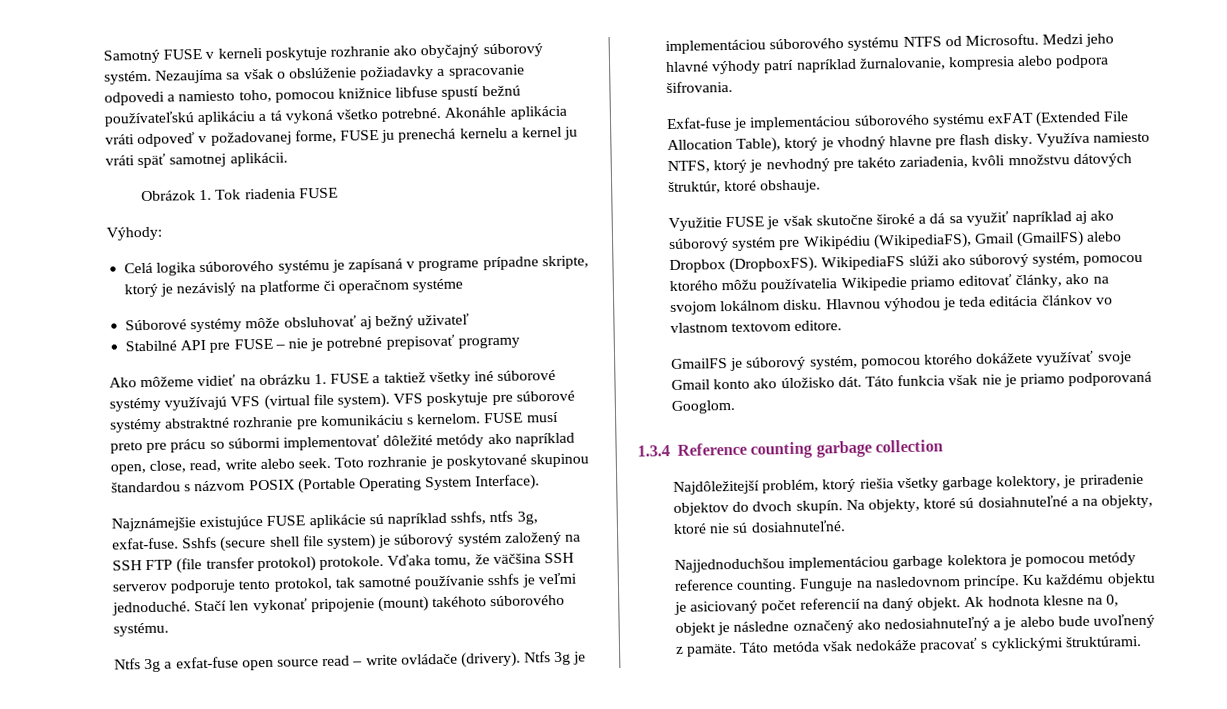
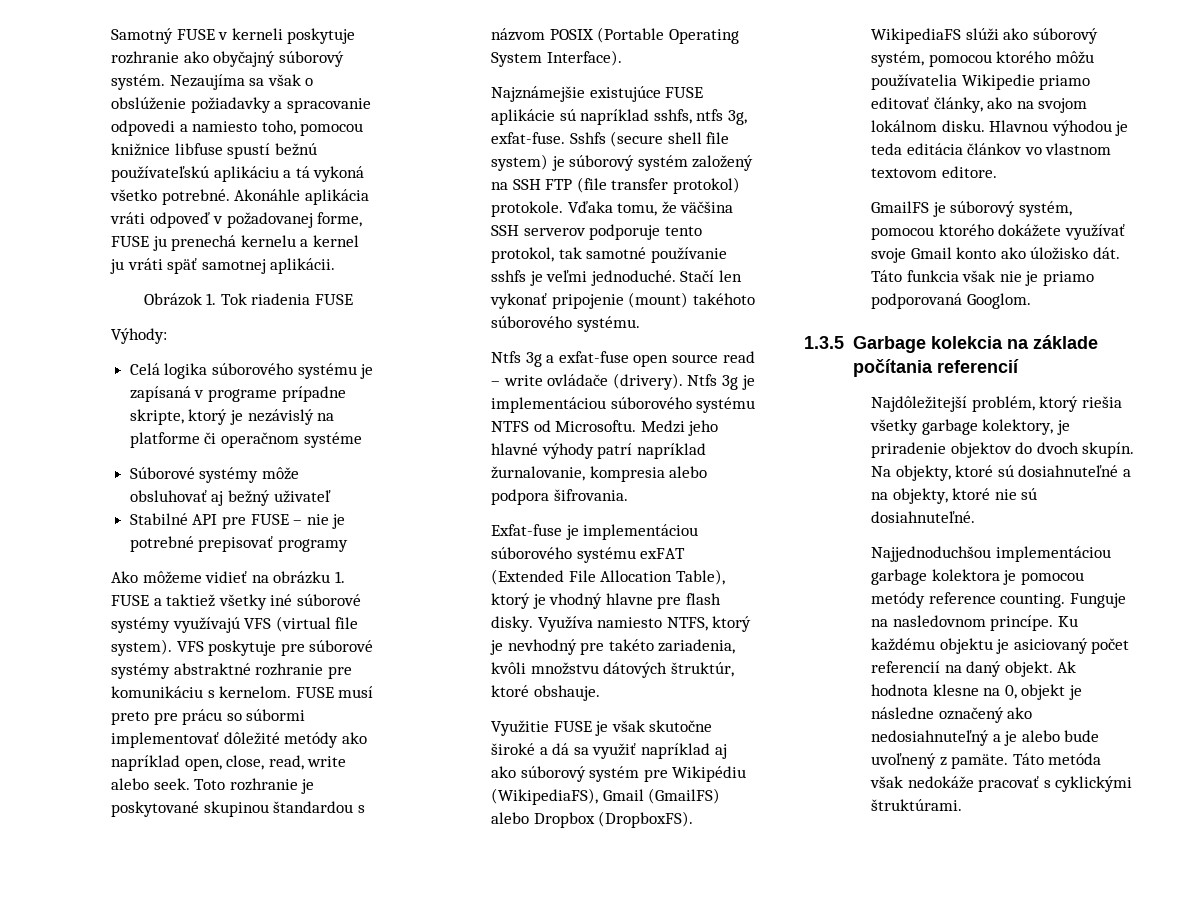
[637,439,944,459] 1.3.4 Reference counting garbage collection -> [804,335,1098,353] [852,359,1019,377] 1.3.5 Garbage kolekcia na základe počítania referencií

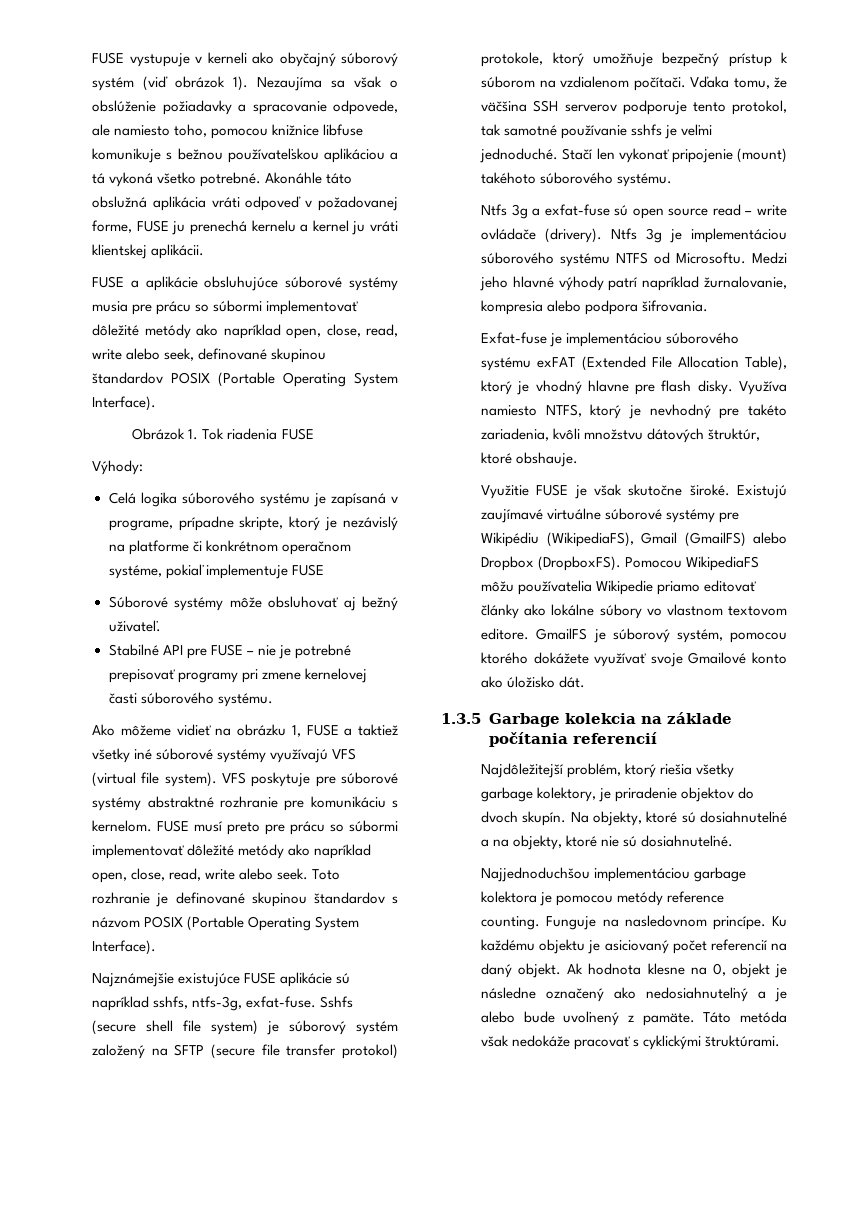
[111,28,356,44] [111,51,344,67] [111,74,166,90] Samotný FUSE v kerneli poskytuje rozhranie ako obyčajný súborový systém. -> [92,52,398,67] [92,76,249,91] FUSE vystupuje v kerneli ako obyčajný súborový systém (viď obrázok 1).
[111,120,188,136] odpovedi a -> [333,100,398,115] [92,124,111,136] odpovede, ale
[227,143,317,159] [111,166,279,182] spustí bežnú používateľskú aplikáciu -> [92,148,385,163] komunikuje s bežnou používateľskou aplikáciou
(301, 195) none -> [326,173,353,184] [92,196,148,208] táto obslužná
[167,258,266,274] späť samotnej -> [92,244,148,259] klientskej
(336, 266) none -> [92,276,398,291] [92,300,359,315] [92,324,398,339] [92,348,327,363] [92,372,398,387] [92,396,157,411] // FUSE a aplikácie obsluhujúce súborové systémy musia pre prácu so súbormi implementovať dôležité metódy ako napríklad open, close, read, write alebo seek, definované skupinou štandardov POSIX (Portable Operating System Interface).
[208,389,278,402] programe -> [108,520,173,531] programe,
[221,432,362,448] operačnom systéme -> [205,540,351,555] [108,564,324,579] konkrétnom operačnom systéme, pokiaľ implementuje FUSE
[273,490,331,503] uživateľ -> [108,620,161,632] uživateľ.
(349, 545) none -> [241,668,367,683] [108,692,273,707] pri zmene kernelovej časti súborového systému.
[335,571,346,583] 1. -> [291,725,301,737] 1,
[111,801,354,817] poskytované skupinou štandardou -> [175,892,385,907] definované skupinou štandardov
[696,109,748,125] ntfs 3g, -> [192,996,243,1011] ntfs-3g,
[512,177,741,194] [491,201,564,217] SSH FTP (file transfer protokol) protokole. -> [174,1044,398,1059] [481,52,788,67] [481,76,686,91] SFTP (secure file transfer protokol) protokole, ktorý umožňuje bezpečný prístup k súborom na vzdialenom počítači.
(629, 357) none -> [614,205,629,216] sú
[491,743,727,759] [491,766,640,782] široké a dá sa využiť napríklad aj ako súborový systém -> [689,484,787,499] [481,508,716,523] široké. Existujú zaujímavé virtuálne súborové systémy
[871,28,1098,44] [871,51,1052,67] WikipediaFS slúži ako súborový systém, pomocou ktorého -> [625,556,760,571] Pomocou WikipediaFS
[933,97,1088,113] [871,120,1129,136] [871,143,1023,155] články, ako na svojom lokálnom disku. Hlavnou výhodou je teda editácia článkov -> [481,604,642,619] články ako lokálne súbory
(997, 172) // -> (530, 634) none
[910,247,952,259] Gmail -> [688,652,747,664] Gmailové
[871,270,1095,286] [871,293,1031,309] Táto funkcia však nie je priamo podporovaná Googlom. -> (586, 682) none

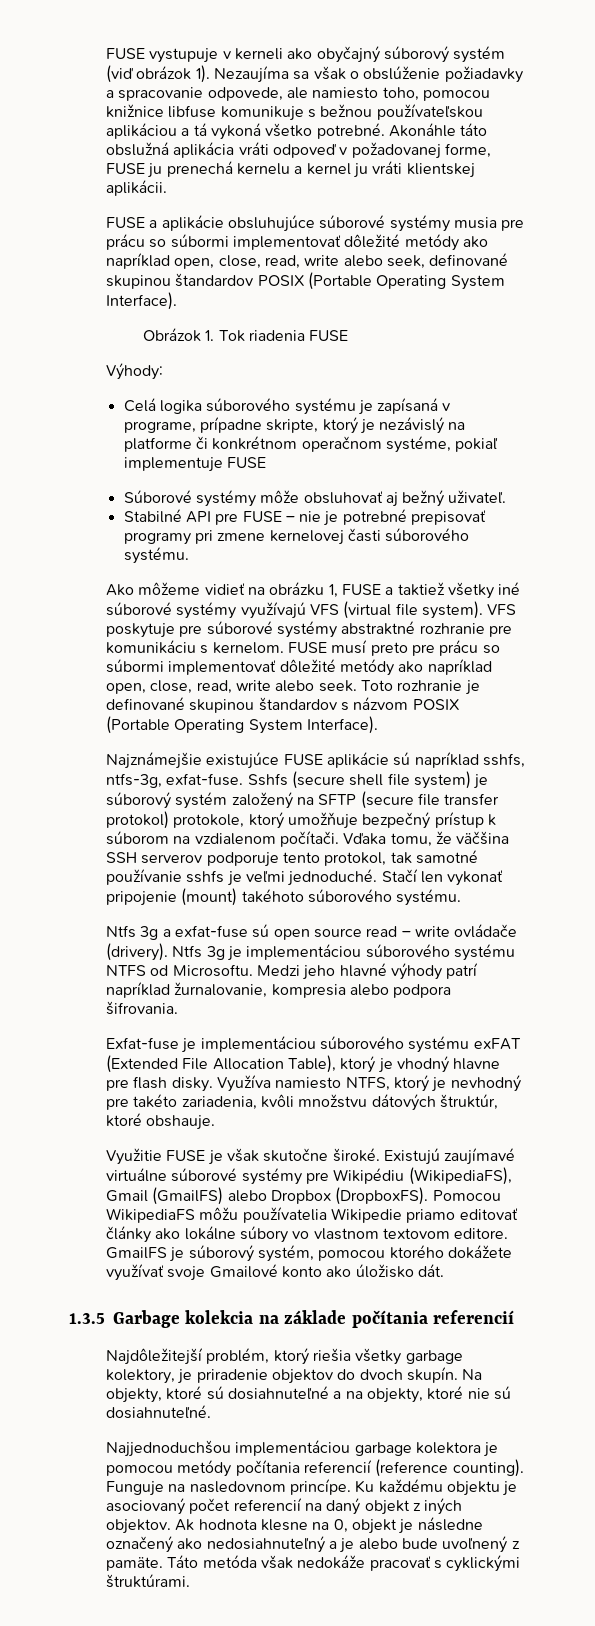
[667,891,725,903] [481,916,541,930] reference counting. -> [235,1459,524,1477] počítania referencií (reference counting).
[604,940,669,954] asiciovaný -> [105,1498,185,1515] asociovaný
[518,963,562,978] objekt. -> [364,1498,463,1515] [105,1519,171,1534] objekt z iných objektov.

